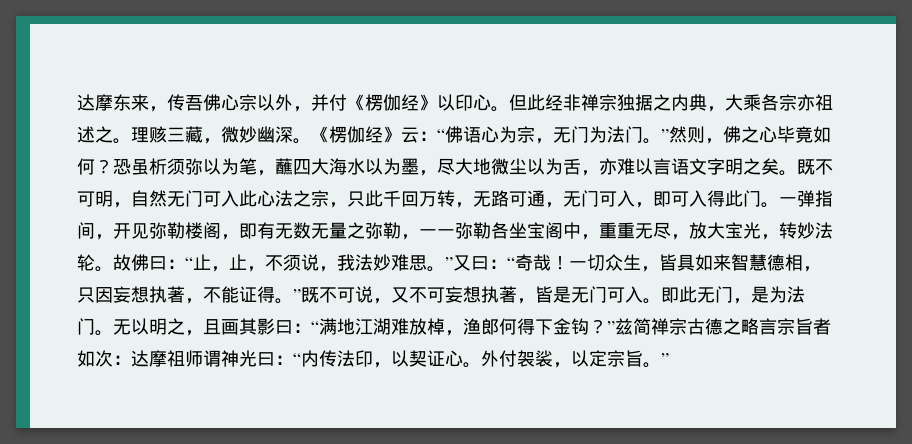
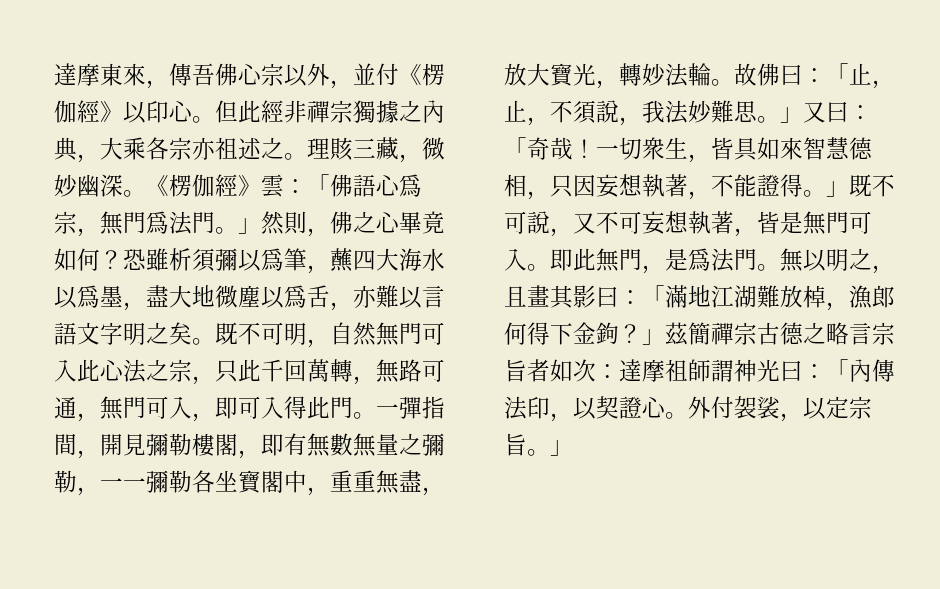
[77,94,185,112] 达摩东来，传 -> [54,63,192,89] 達摩東來，傳
[311,94,329,111] 并 -> [353,63,376,85] 並
[401,94,419,111] 经 -> [77,100,100,123] 經
[545,94,689,111] 经非禅宗独据之内 -> [261,100,445,123] 經非禪宗獨據之內
[149,126,167,143] 赅 -> [330,137,353,161] 賅
[365,126,705,144] 经》云：“佛语心为宗，无门为法门。”然则 -> [215,174,422,198] [54,211,307,237] 經》雲：「佛語心爲宗，無門爲法門。」然則
[777,126,795,143] 毕 -> [399,211,422,234] 畢
[131,158,689,176] 虽析须弥以为笔，蘸四大海水以为墨，尽大地微尘以为舌，亦难以言语 -> [146,248,445,274] [54,285,445,311] [54,322,77,345] 雖析須彌以爲筆，蘸四大海水以爲墨，盡大地微塵以爲舌，亦難以言語
[167,190,203,207] 无门 -> [376,322,422,346] 無門
[419,190,491,208] 万转，无 -> [307,359,399,385] 萬轉，無
[563,190,599,207] 无门 -> [100,396,146,420] 無門
[743,190,833,208] [77,222,833,240] [77,254,95,271] 门。一弹指间，开见弥勒楼阁，即有无数无量之弥勒，一一弥勒各坐宝阁中，重重无尽，放大宝光，转妙法轮 -> [330,396,445,419] [54,433,445,459] [54,470,445,496] [504,63,711,89] 門。一彈指間，開見彌勒樓閣，即有無數無量之彌勒，一一彌勒各坐寶閣中，重重無盡，放大寶光，轉妙法輪
[185,257,193,269] “ -> [826,63,849,83] 「
[283,254,319,271] 须说 -> [573,100,619,124] 須說
[391,254,515,272] 难思。”又曰：“ -> [711,100,872,123] [504,137,527,157] 難思。」又曰：「
[605,254,623,271] 众 -> [642,137,665,160] 衆
[713,254,731,271] 来 -> [780,137,803,160] 來
[149,286,167,303] 执 -> [642,174,665,197] 執
[239,286,373,304] 证得。”既不可说 -> [757,174,895,197] [504,211,550,234] 證得。」既不可說
[481,286,499,303] 执 -> [688,211,711,234] 執
[571,286,607,303] 无门 -> [803,211,849,235] 無門
[697,286,805,304] [77,318,131,336] 无门，是为法门。无 -> [596,248,803,274] 無門，是爲法門。無
[221,319,239,335] 画 -> [527,285,550,307] 畫
[311,318,669,336] “满地江湖难放棹，渔郎何得下金钩？”兹简禅 -> [642,285,895,311] [504,322,734,346] 「滿地江湖難放棹，漁郎何得下金鉤？」茲簡禪
[131,350,337,367] 达摩祖师谓神光曰：“内传 -> [619,359,895,382] 達摩祖師謂神光曰：「內傳
[427,350,445,366] 证 -> [619,396,642,419] 證
[661,353,669,365] ” -> [550,440,573,456] 」

